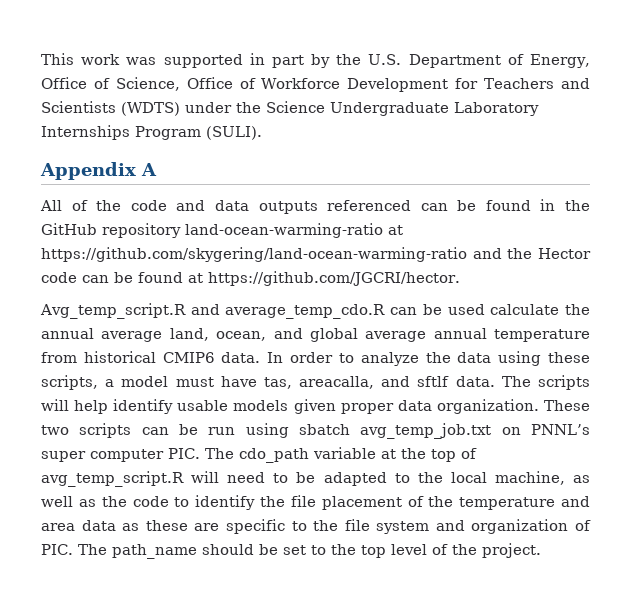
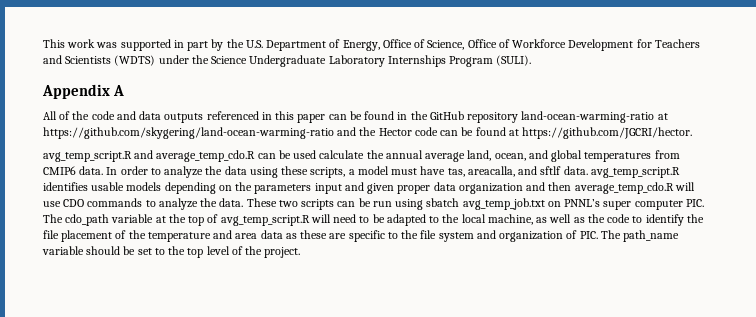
(412, 205) none -> [261,111,326,123] in this paper
[40,303,186,319] Avg_temp_script.R -> [43,151,132,162] avg_temp_script.R
[365,328,590,342] [41,351,156,363] average annual temperature from historical -> [584,150,680,162] temperatures from
[501,375,590,390] [41,399,539,414] The scripts will help identify usable models given proper data organization. -> [590,167,680,178] [43,182,695,194] [43,198,244,210] avg_temp_script.R identifies usable models depending on the parameters input and given proper data organization and then average_temp_cdo.R will use CDO commands to analyze the data.
(197, 551) none -> [42,246,84,255] variable

